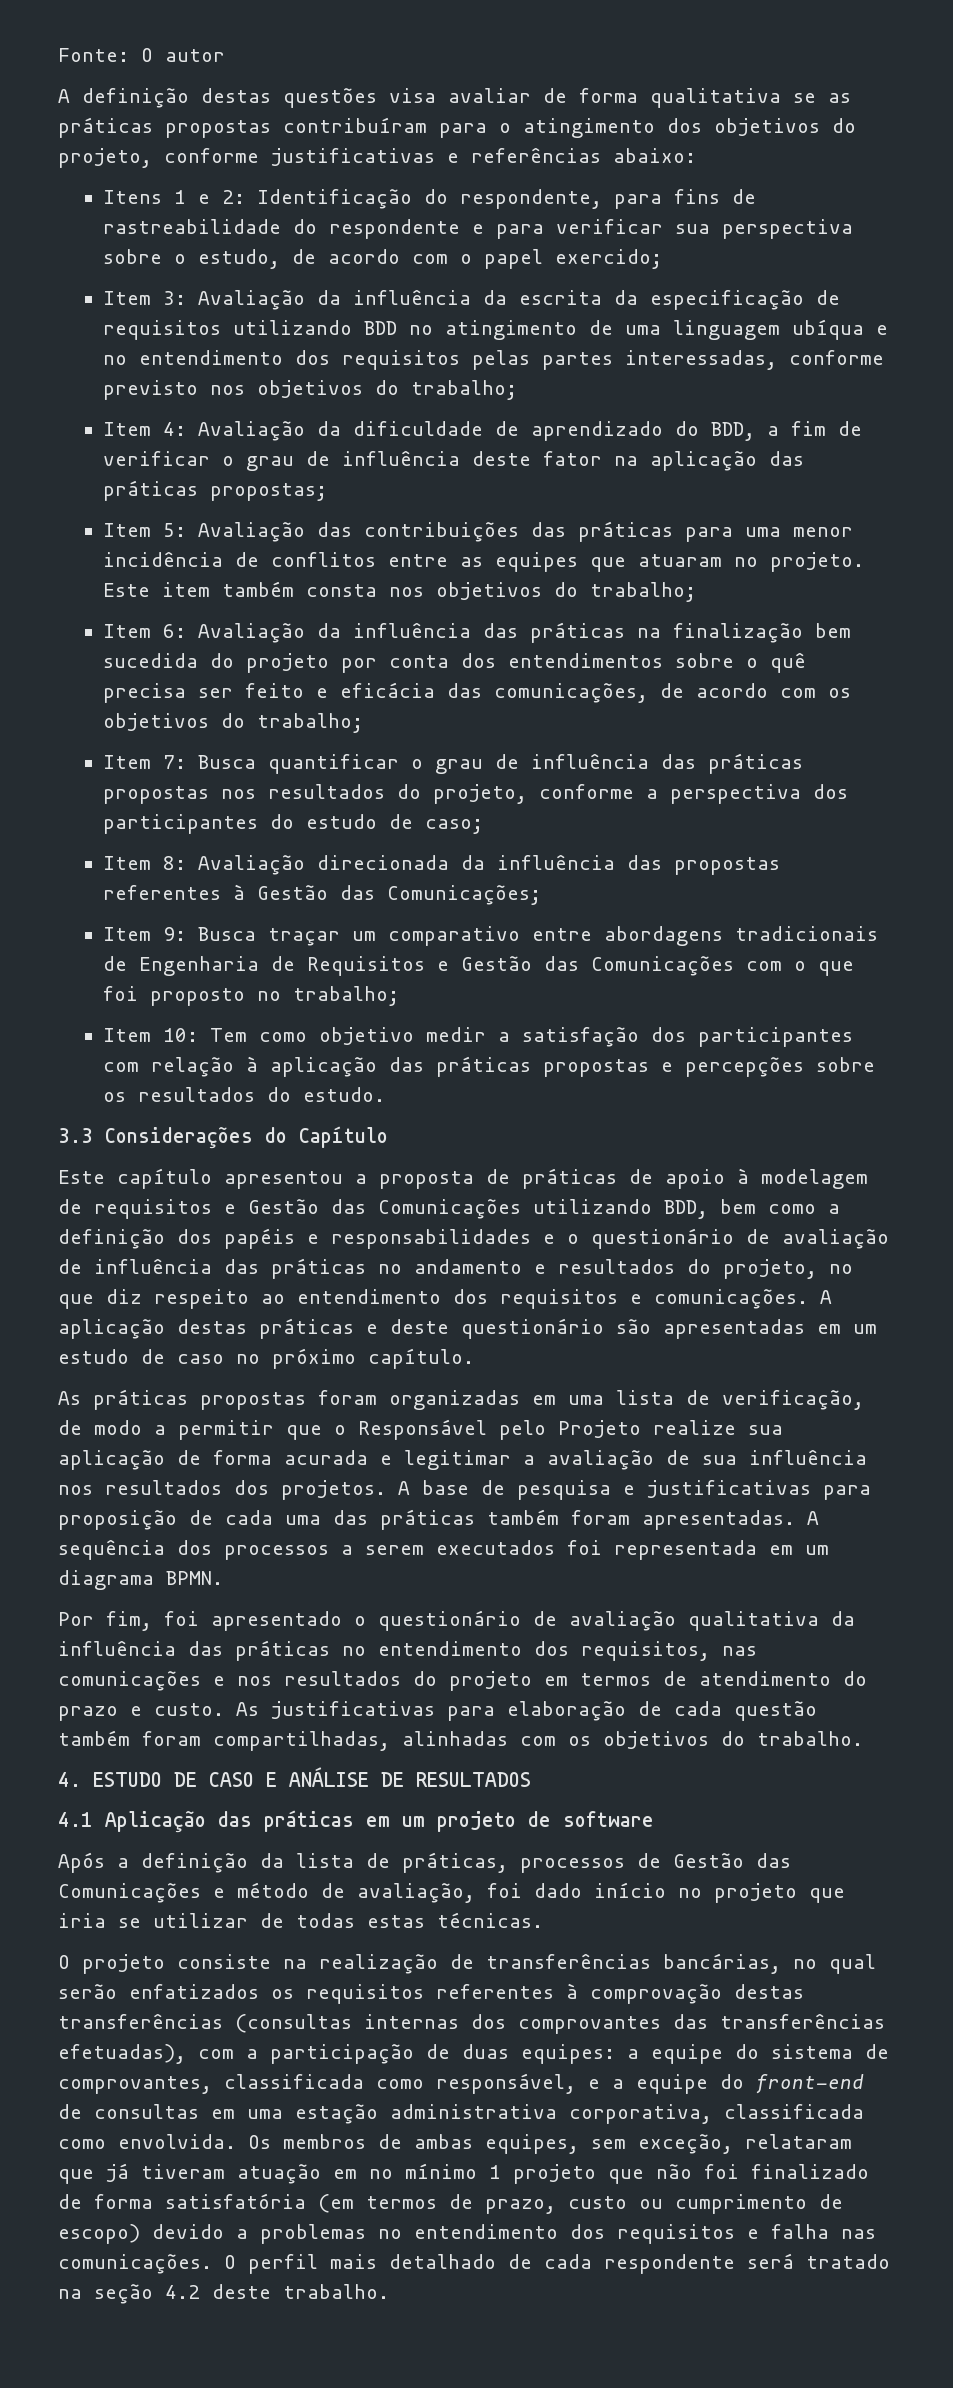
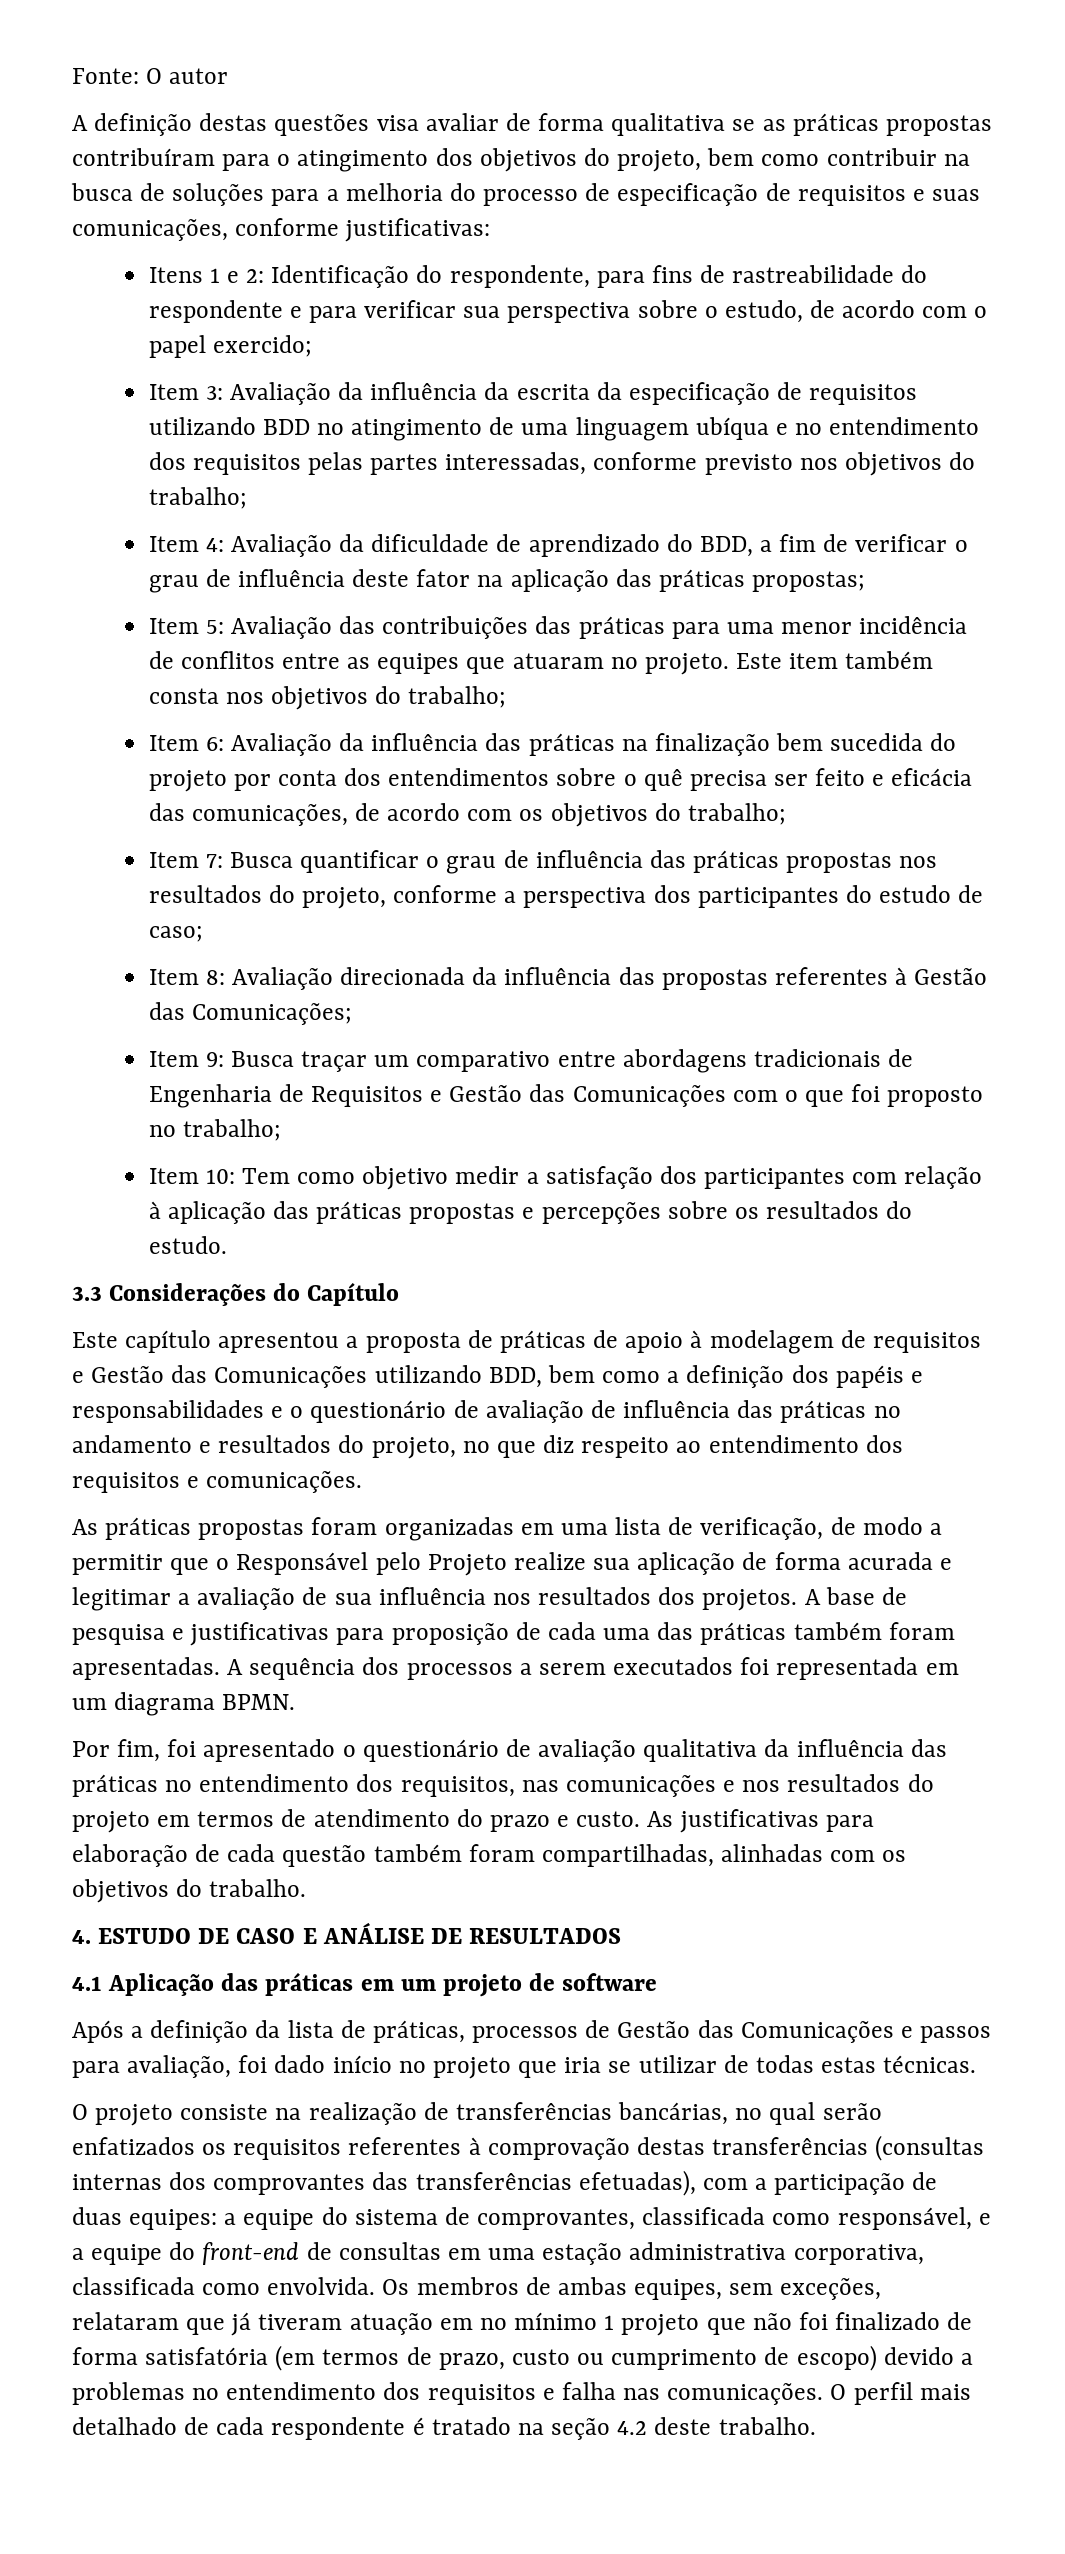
[164,148,696,166] conforme justificativas e referências abaixo: -> [707,148,970,166] [71,183,981,206] [72,218,491,242] bem como contribuir na busca de soluções para a melhoria do processo de especificação de requisitos e suas comunicações, conforme justificativas:
[820,1290,832,1304] [58,1318,877,1339] [58,1348,474,1369] A aplicação destas práticas e deste questionário são apresentadas em um estudo de caso no próximo capítulo. -> (363, 1482) none
[237,1882,345,1898] método de -> [920,2026,992,2043] [72,2061,120,2078] passos para
[638,2134,733,2154] exceção, -> [780,2278,882,2300] exceções,
[747,2253,794,2269] será -> [412,2417,425,2435] é

